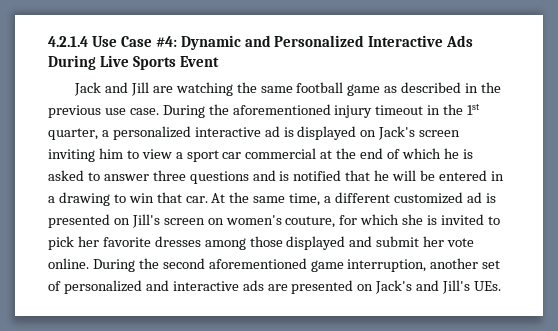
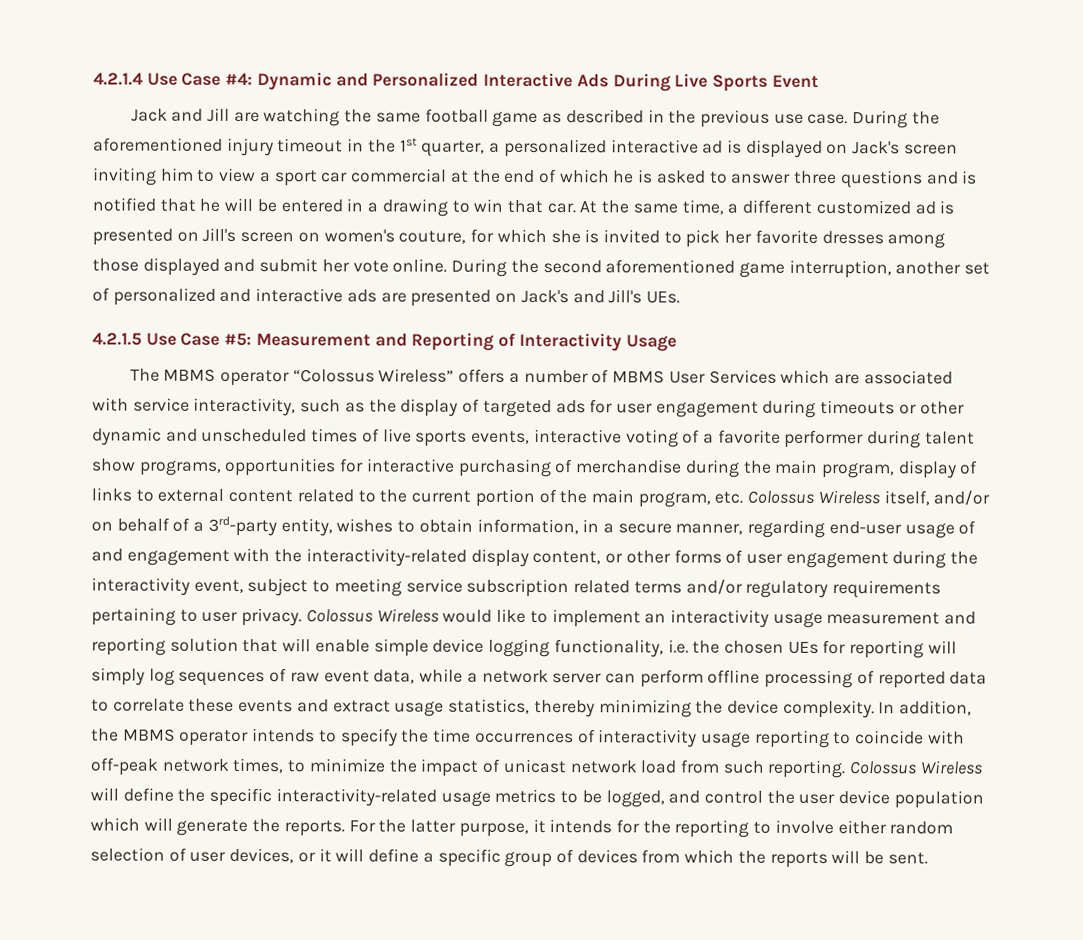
(502, 286) none -> [92,332,677,352] [129,368,953,387] [92,397,965,418] [92,427,975,449] [91,457,979,479] [91,487,991,508] [91,515,977,539] [91,547,979,569] [91,577,941,599] [91,607,977,628] [91,637,957,659] [91,667,988,689] [91,698,973,719] [91,727,965,749] [90,757,982,779] [90,787,984,809] [90,817,954,838] [90,847,928,869] // 4.2.1.5 Use Case #5: Measurement and Reporting of Interactivity Usage // The MBMS operator “Colossus Wireless” offers a number of MBMS User Services which are associated with service interactivity, such as the display of targeted ads for user engagement during timeouts or other dynamic and unscheduled times of live sports events, interactive voting of a favorite performer during talent show programs, opportunities for interactive purchasing of merchandise during the main program, display of links to external content related to the current portion of the main program, etc. Colossus Wireless itself, and/or on behalf of a 3rd-party entity, wishes to obtain information, in a secure manner, regarding end-user usage of and engagement with the interactivity-related display content, or other forms of user engagement during the interactivity event, subject to meeting service subscription related terms and/or regulatory requirements pertaining to user privacy. Colossus Wireless would like to implement an interactivity usage measurement and reporting solution that will enable simple device logging functionality, i.e. the chosen UEs for reporting will simply log sequences of raw event data, while a network server can perform offline processing of reported data to correlate these events and extract usage statistics, thereby minimizing the device complexity. In addition, the MBMS operator intends to specify the time occurrences of interactivity usage reporting to coincide with off-peak network times, to minimize the impact of unicast network load from such reporting. Colossus Wireless will define the specific interactivity-related usage metrics to be logged, and control the user device population which will generate the reports. For the latter purpose, it intends for the reporting to involve either random selection of user devices, or it will define a specific group of devices from which the reports will be sent.

